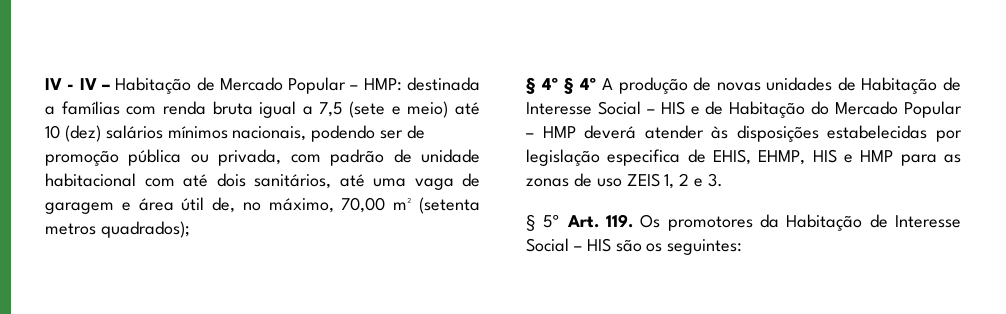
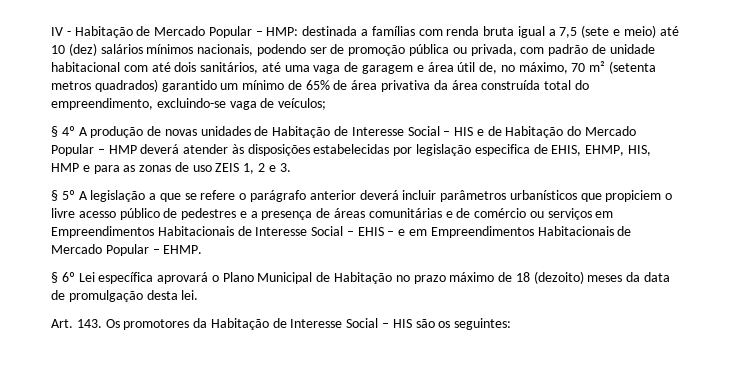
[45,78,110,90] IV - IV – -> [51,27,71,36] IV -
[341,197,386,213] 70,00 -> [571,63,586,72] 70
[100,221,190,238] [526,77,597,94] quadrados); // § 4º § 4º -> [94,79,589,92] [51,98,327,110] [51,126,75,137] quadrados) garantido um mínimo de 65% de área privativa da área construída total do empreendimento, excluindo-se vaga de veículos; // § 4º
[812,149,894,163] HIS e HMP -> [627,145,651,156] [51,163,90,172] HIS, HMP e
[566,214,633,228] Art. 119. -> [78,190,673,202] [51,208,614,220] [51,226,632,238] [51,244,203,256] [51,271,671,284] [51,290,199,302] [51,319,102,328] A legislação a que se refere o parágrafo anterior deverá incluir parâmetros urbanísticos que propiciem o livre acesso público de pedestres e a presença de áreas comunitárias e de comércio ou serviços em Empreendimentos Habitacionais de Interesse Social – EHIS – e em Empreendimentos Habitacionais de Mercado Popular – EHMP. // § 6º Lei específica aprovará o Plano Municipal de Habitação no prazo máximo de 18 (dezoito) meses da data de promulgação desta lei. // Art. 143.

